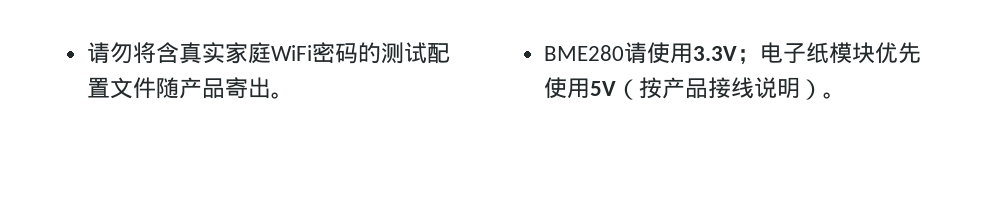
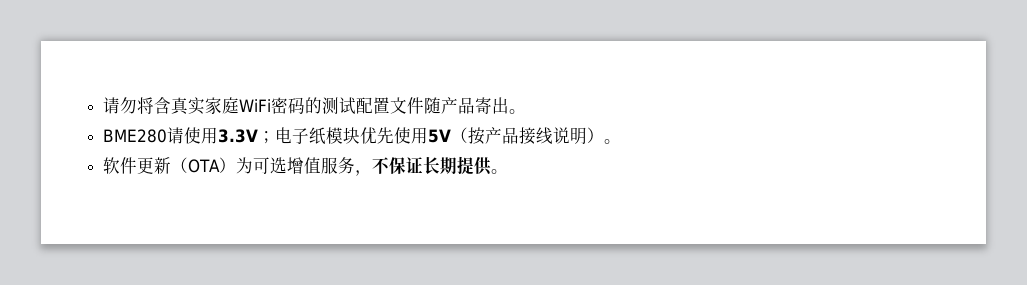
(847, 95) none -> [103,156,509,176] // 软件更新（OTA）为可选增值服务，不保证长期提供。

